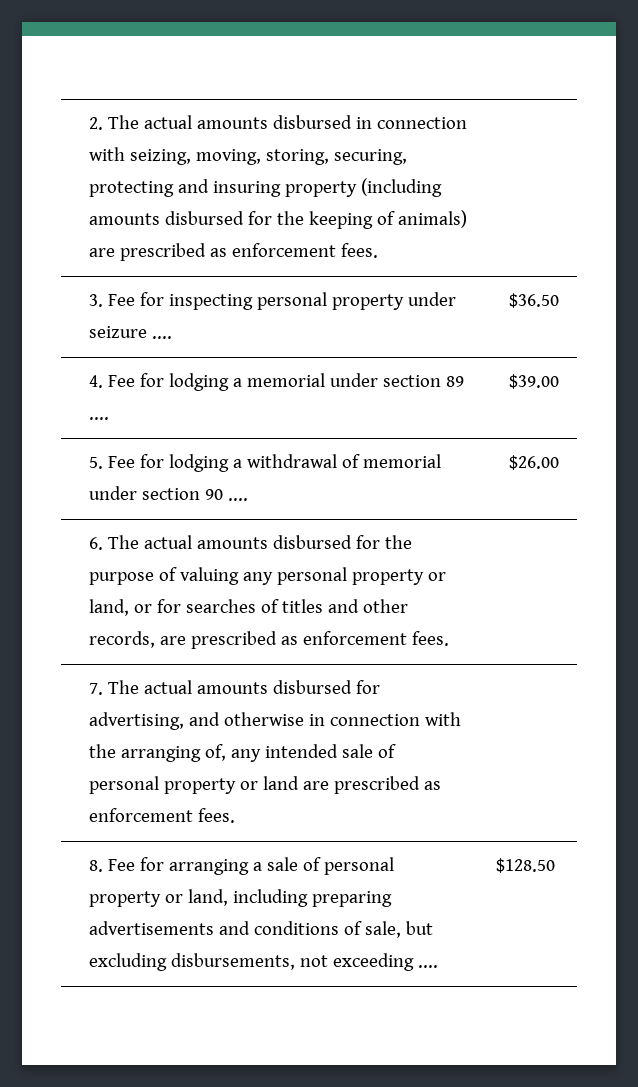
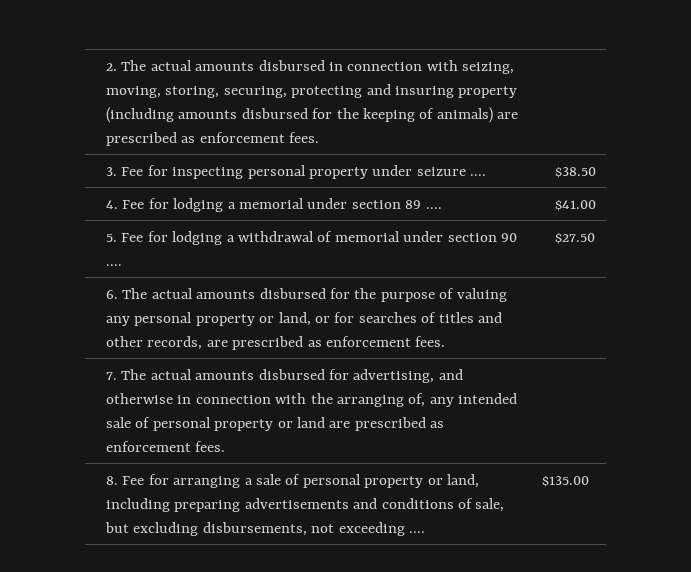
[509,293,560,308] $36.50 -> [554,167,596,178] $38.50
[509,374,560,389] $39.00 -> [554,200,596,211] $41.00
[509,455,560,470] $26.00 -> [554,233,595,244] $27.50
[495,858,555,873] $128.50 -> [541,476,589,487] $135.00

